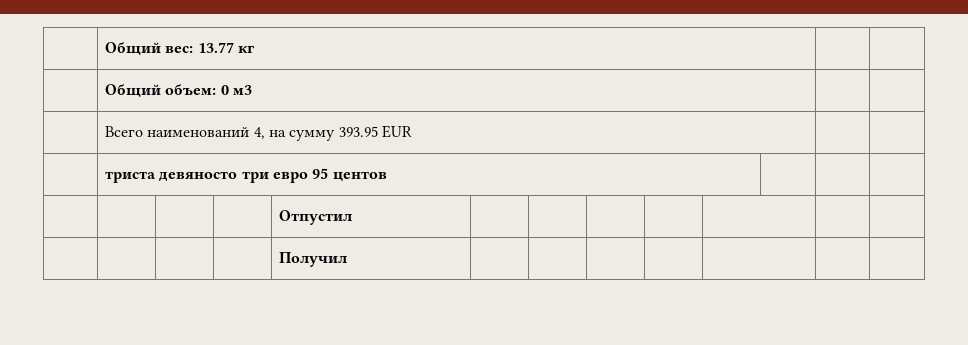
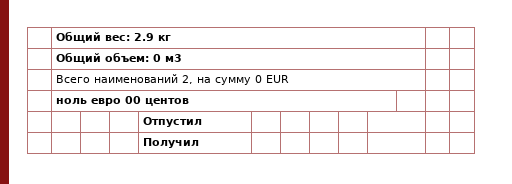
[197,42,234,53] 13.77 -> [134,33,155,41] 2.9
[253,127,265,139] 4, -> [182,75,194,84] 2,
[338,126,378,137] 393.95 -> [255,75,263,83] 0
[105,168,329,183] триста девяносто три евро 95 -> [56,96,142,106] ноль евро 00

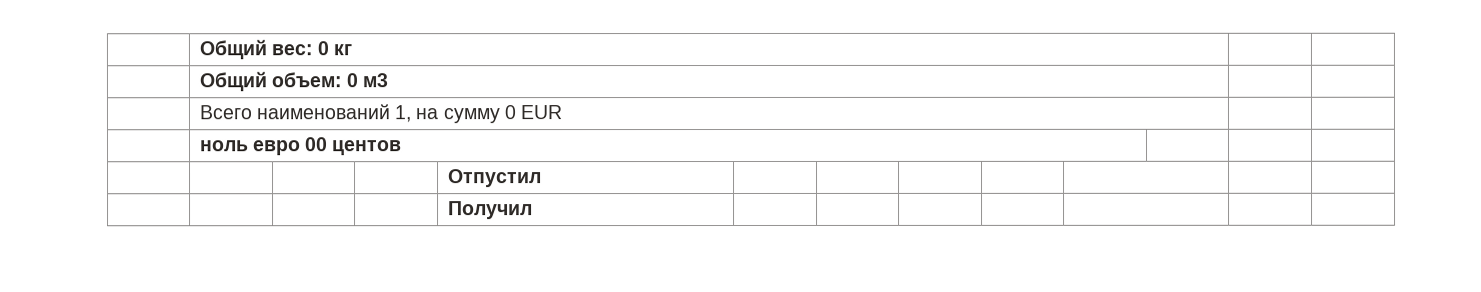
[134,33,155,41] 2.9 -> [317,41,330,56] 0
[182,75,194,84] 2, -> [394,105,412,123] 1,

